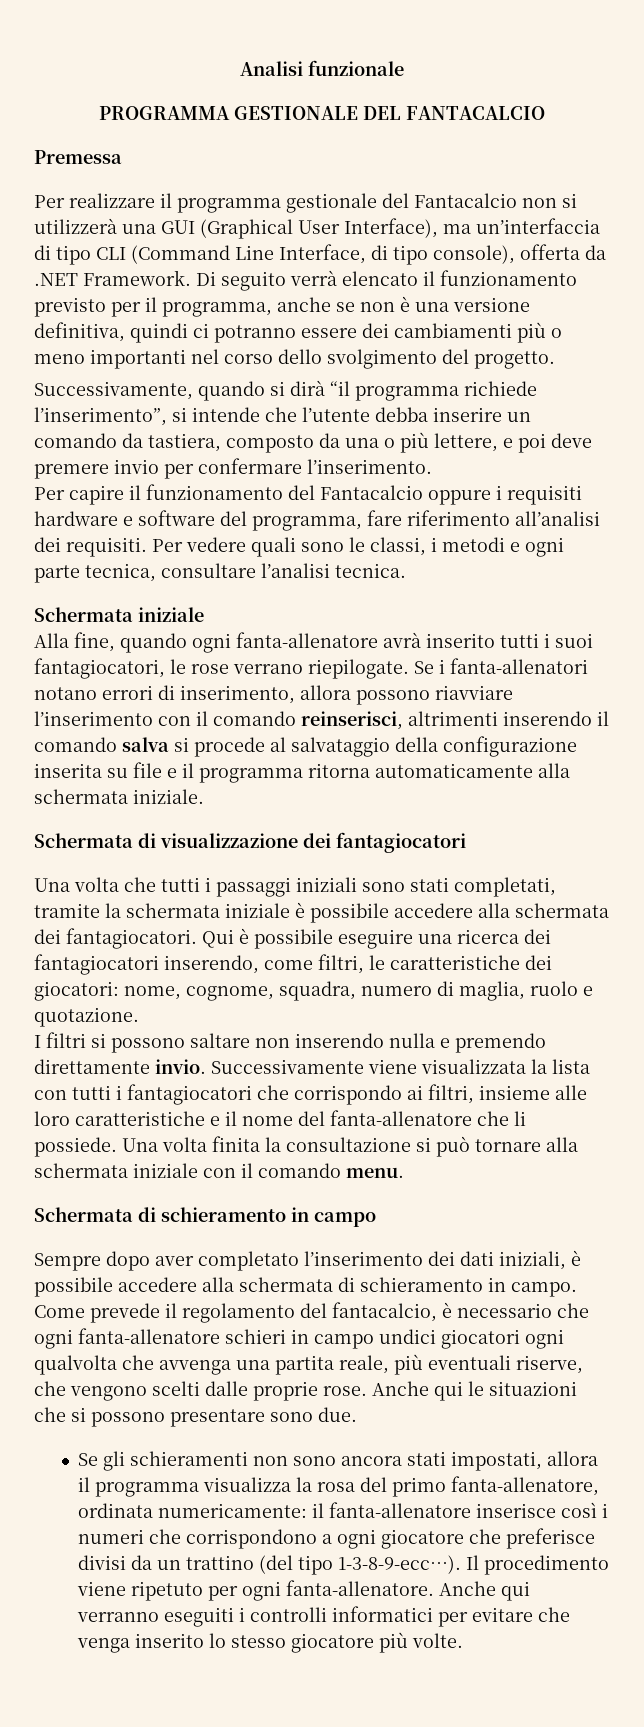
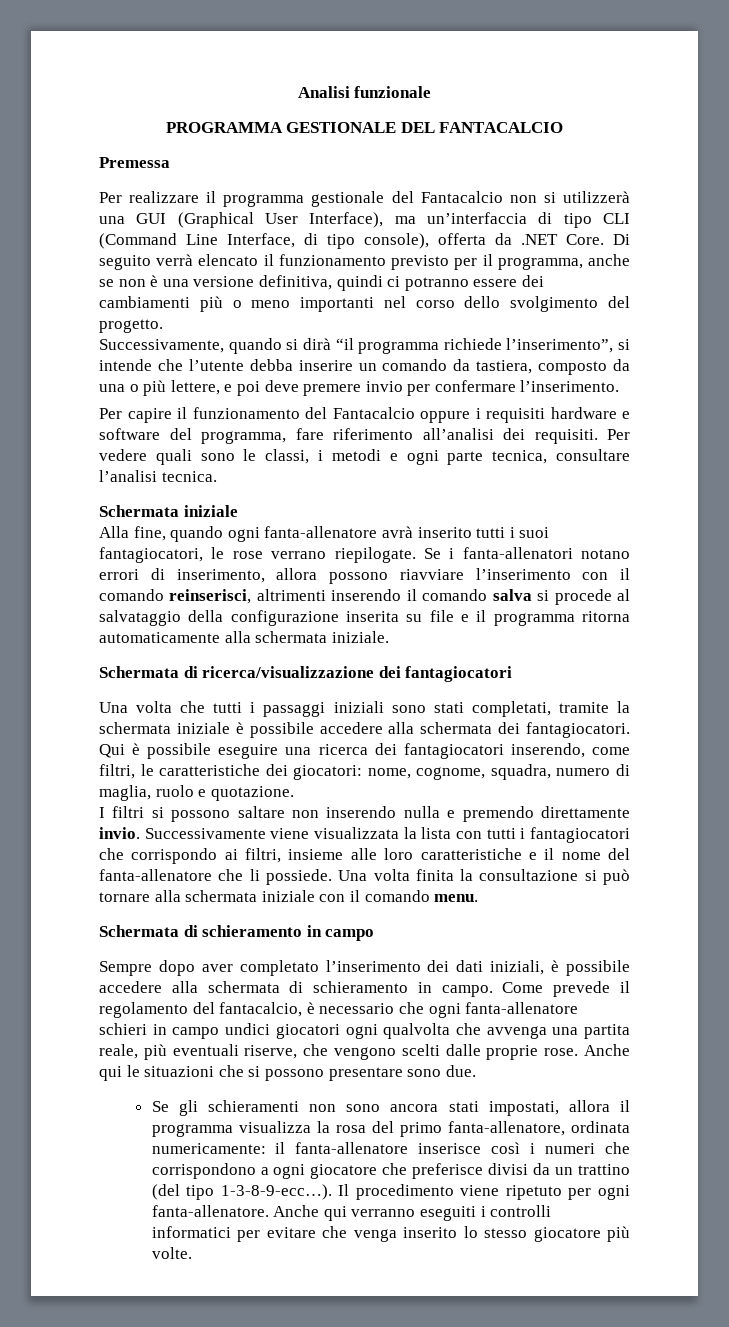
[83,270,191,286] Framework. -> [566,234,604,245] Core.
[160,833,298,848] visualizzazione -> [202,666,375,678] ricerca/visualizzazione

